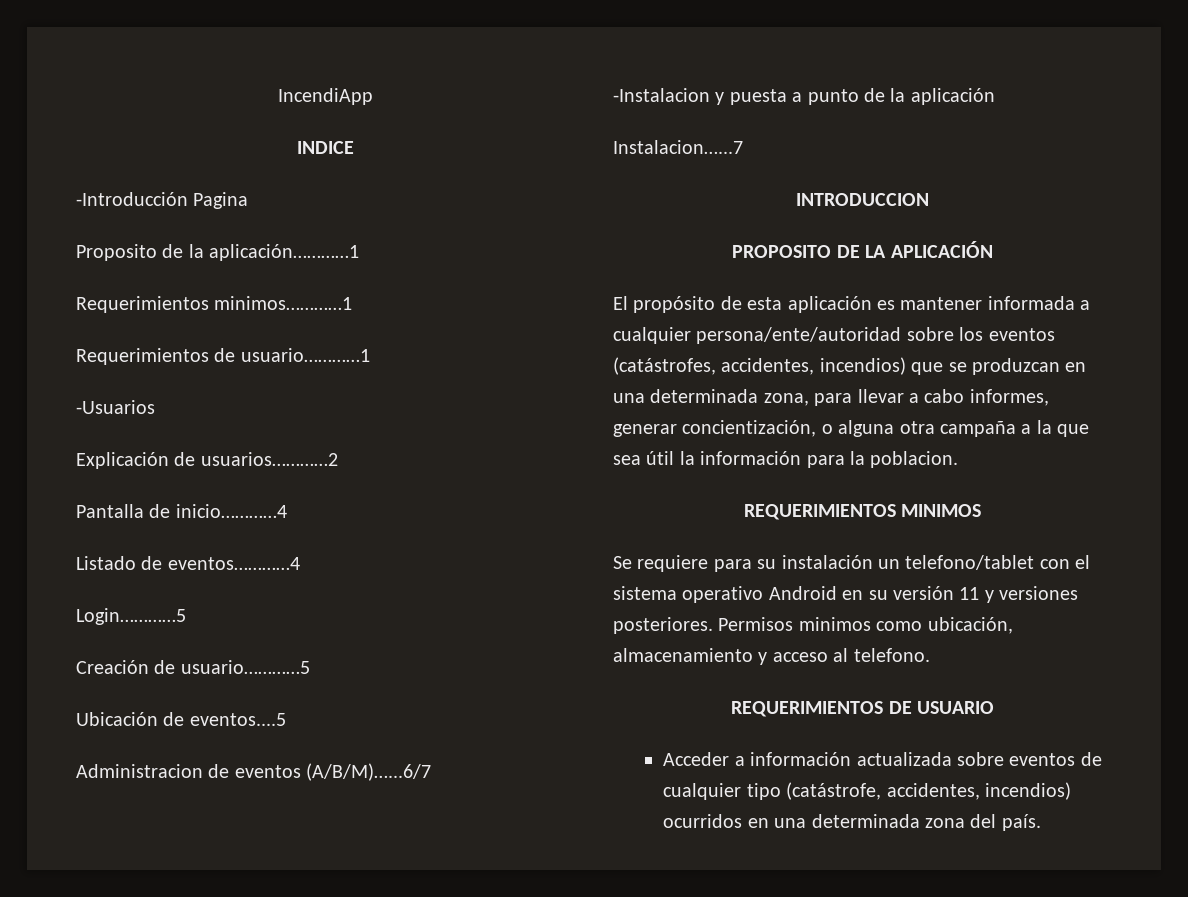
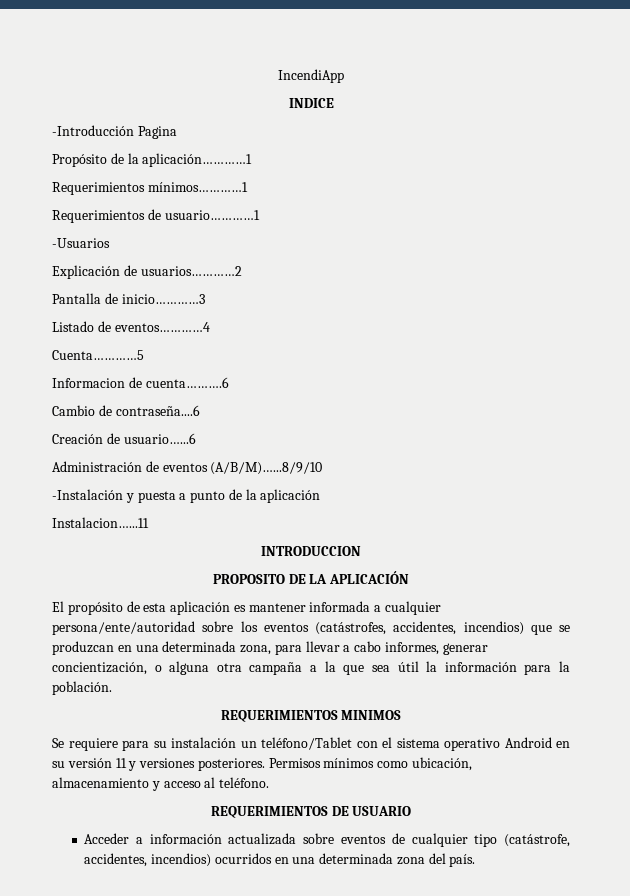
[76,244,157,261] Proposito -> [52,154,107,167] Propósito
[214,296,353,310] minimos…………1 -> [147,182,248,192] mínimos…………1
[175,504,287,518] inicio…………4 -> [121,294,205,304] inicio…………3
[76,608,186,625] [76,660,310,674] [76,712,286,726] [76,763,432,781] [613,88,710,102] Login…………5 // Creación de usuario…………5 // Ubicación de eventos....5 // Administracion de eventos (A/B/M)…...6/7 // -Instalacion -> [52,350,144,360] [52,377,229,388] [52,405,200,416] [52,433,196,444] [52,461,323,475] [52,489,123,500] Cuenta…………5 // Informacion de cuenta……….6 // Cambio de contraseña....6 // Creación de usuario…...6 // Administración de eventos (A/B/M)…...8/9/10 // -Instalación
[613,140,743,154] Instalacion…...7 -> [52,517,149,528] Instalacion…...11
[870,451,959,468] poblacion. -> [52,681,112,695] población.
[905,555,1035,570] telefono/tablet -> [261,737,352,750] teléfono/Tablet
[798,617,871,631] minimos -> [323,758,375,768] mínimos
[853,648,930,662] telefono. -> [219,777,270,788] teléfono.

